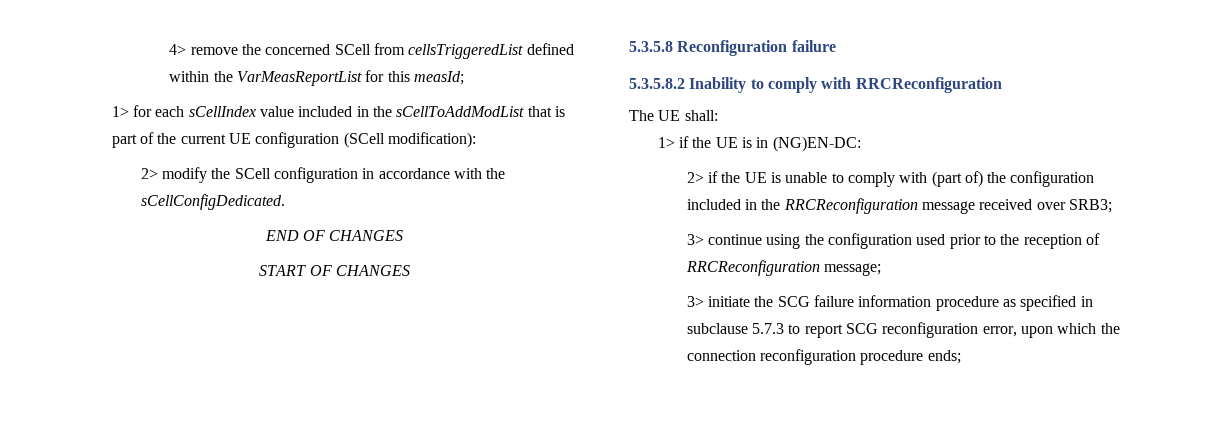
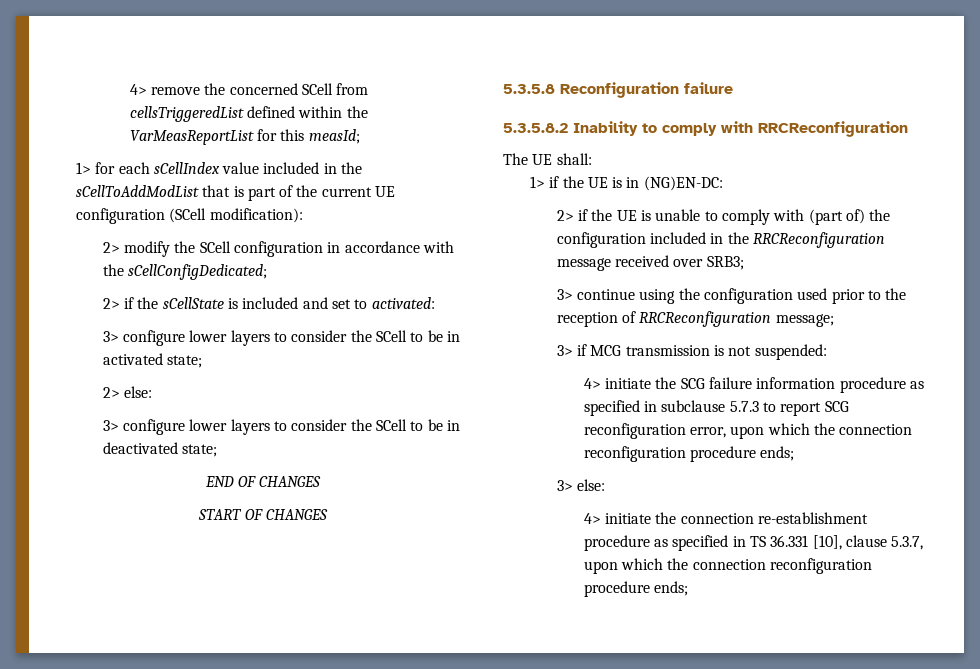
[140,194,285,210] sCellConfigDedicated. -> [128,264,268,280] [102,297,435,309] [102,330,460,346] [102,353,203,368] [102,386,153,398] [102,419,460,435] [102,442,218,457] sCellConfigDedicated; // 2> if the sCellState is included and set to activated: // 3> configure lower layers to consider the SCell to be in activated state; // 2> else: // 3> configure lower layers to consider the SCell to be in deactivated state;
(704, 301) none -> [577,344,827,360] [583,378,601,389] if MCG transmission is not suspended: // 4>
(961, 357) none -> [556,479,606,491] [583,512,868,524] [583,535,924,551] [583,558,872,574] [583,581,688,597] // 3> else: // 4> initiate the connection re-establishment procedure as specified in TS 36.331 [10], clause 5.3.7, upon which the connection reconfiguration procedure ends;

